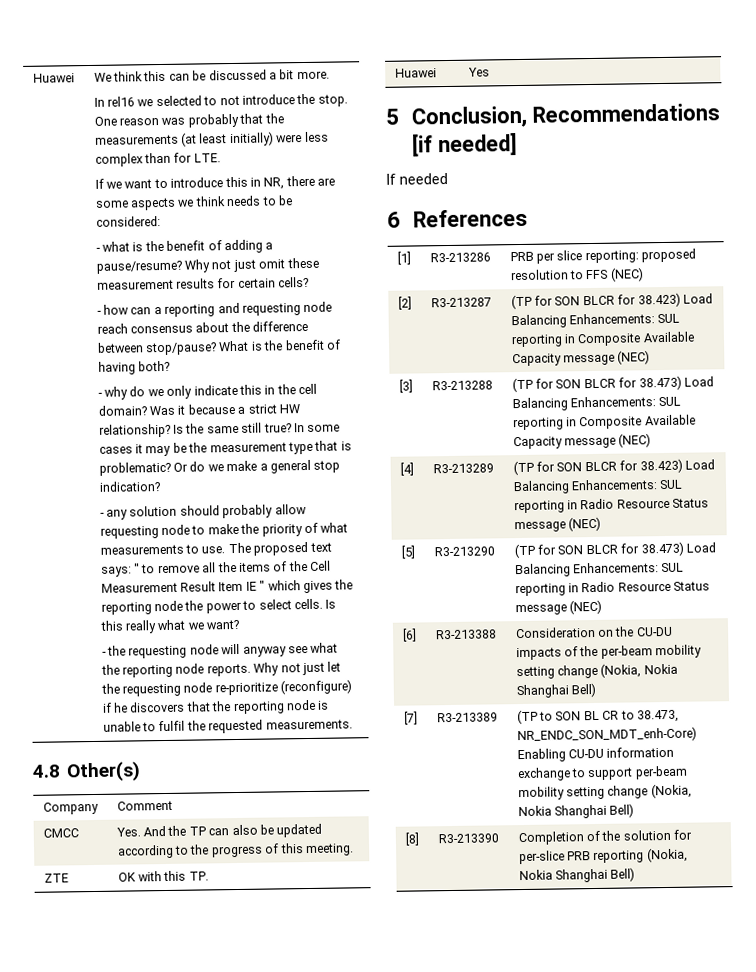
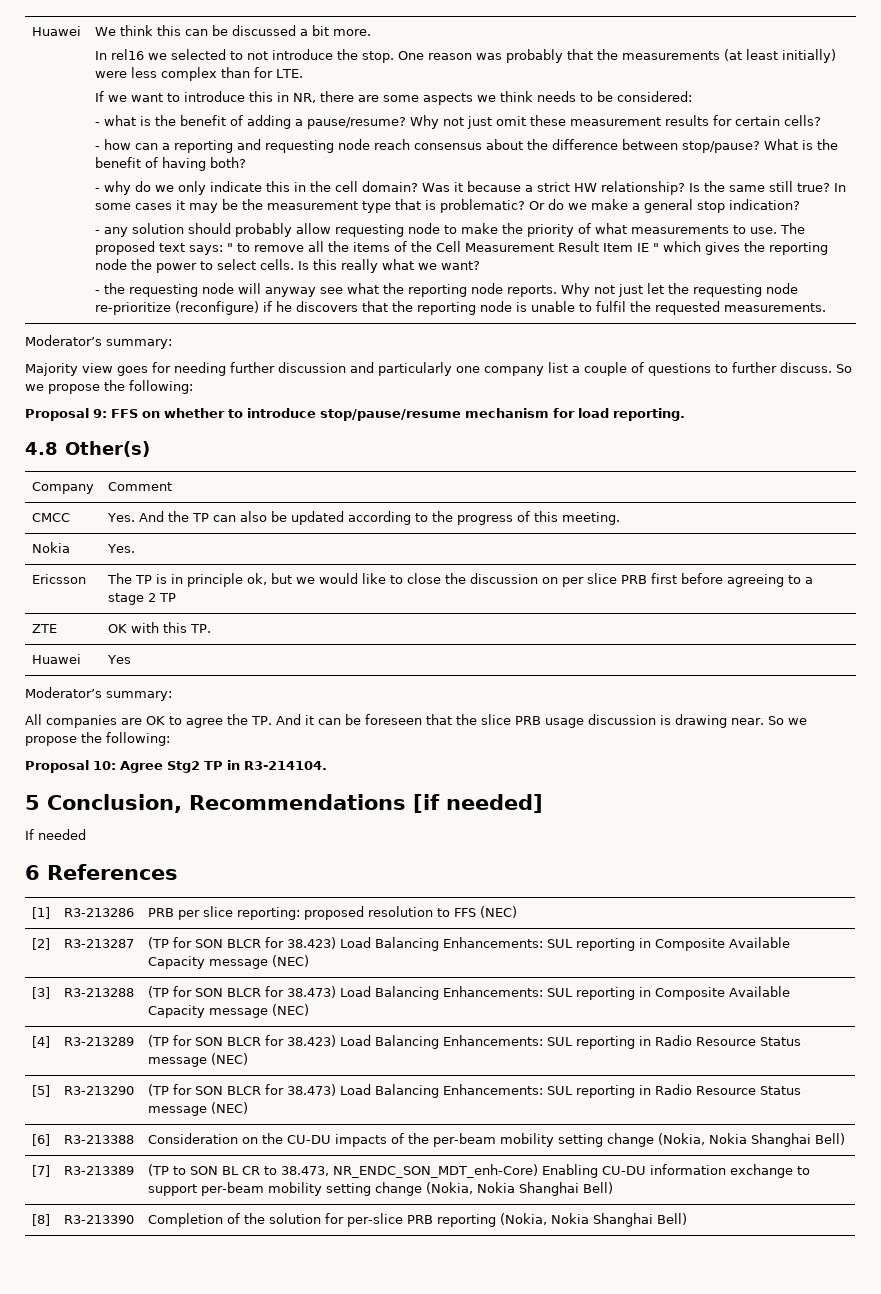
(353, 724) none -> [25,335,172,349] [25,362,852,376] [25,380,193,394] [25,408,685,421] // Moderator’s summary: // Majority view goes for needing further discussion and particularly one company list a couple of questions to further discuss. So we propose the following: // Proposal 9: FFS on whether to introduce stop/pause/resume mechanism for load reporting.
(354, 850) none -> [31,542,70,553] [106,544,135,553] [31,574,86,584] [106,573,813,587] [107,593,176,605] // Nokia | Yes. // Ericsson | The TP is in principle ok, but we would like to close the discussion on per slice PRB first before agreeing to a stage 2 TP
(490, 72) none -> [25,687,172,701] [25,714,807,728] [25,732,170,746] [25,760,327,773] // Moderator’s summary: // All companies are OK to agree the TP. And it can be foreseen that the slice PRB usage discussion is drawing near. So we propose the following: // Proposal 10: Agree Stg2 TP in R3-214104.

